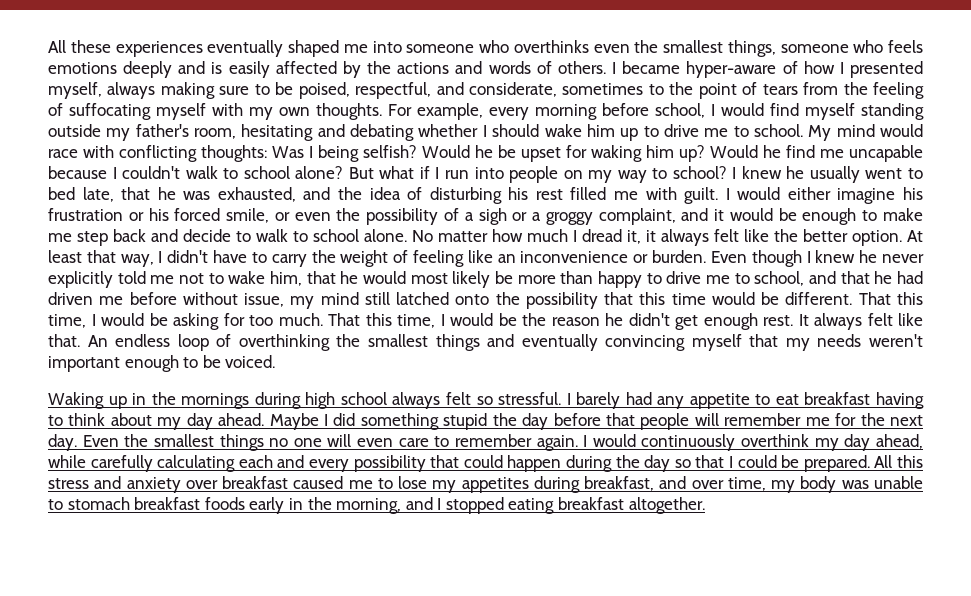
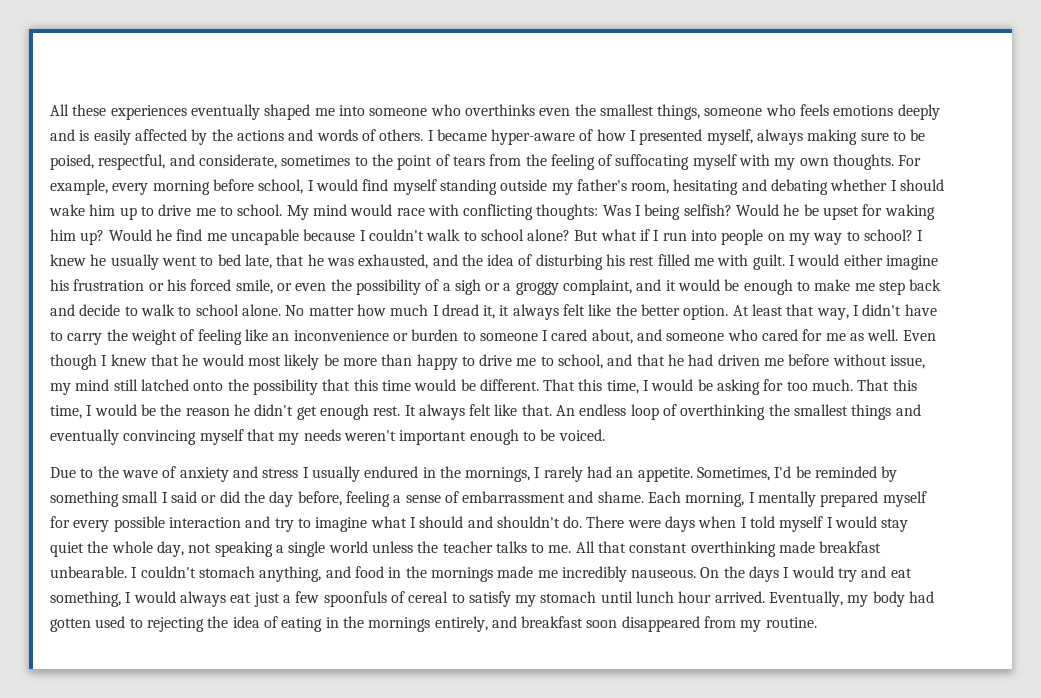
[652,250,925,267] [48,271,302,288] burden. Even though I knew he never explicitly told me not to wake him, -> [411,329,936,344] [50,354,147,370] burden to someone I cared about, and someone who cared for me as well. Even though I knew
[48,392,924,409] [48,413,924,430] [48,434,924,451] [48,455,924,472] [48,476,924,493] [48,497,705,514] Waking up in the mornings during high school always felt so stressful. I barely had any appetite to eat breakfast having to think about my day ahead. Maybe I did something stupid the day before that people will remember me for the next day. Even the smallest things no one will even care to remember again. I would continuously overthink my day ahead, while carefully calculating each and every possibility that could happen during the day so that I could be prepared. All this stress and anxiety over breakfast caused me to lose my appetites during breakfast, and over time, my body was unable to stomach breakfast foods early in the morning, and I stopped eating breakfast altogether. -> [50,466,898,482] [50,491,927,507] [50,516,909,532] [50,541,882,557] [50,566,912,582] [50,591,935,607] [50,616,817,632] Due to the wave of anxiety and stress I usually endured in the mornings, I rarely had an appetite. Sometimes, I'd be reminded by something small I said or did the day before, feeling a sense of embarrassment and shame. Each morning, I mentally prepared myself for every possible interaction and try to imagine what I should and shouldn't do. There were days when I told myself I would stay quiet the whole day, not speaking a single world unless the teacher talks to me. All that constant overthinking made breakfast unbearable. I couldn't stomach anything, and food in the mornings made me incredibly nauseous. On the days I would try and eat something, I would always eat just a few spoonfuls of cereal to satisfy my stomach until lunch hour arrived. Eventually, my body had gotten used to rejecting the idea of eating in the mornings entirely, and breakfast soon disappeared from my routine.

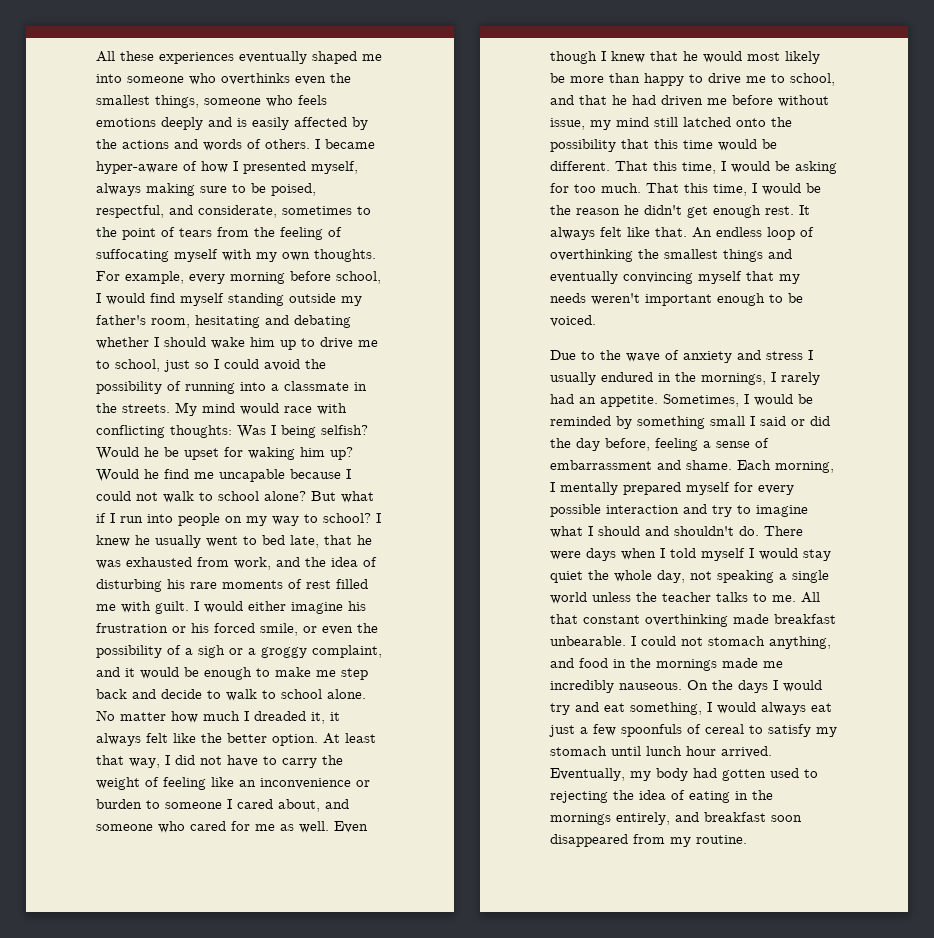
[237,204,283,216] school. -> [115,359,326,372] [96,381,367,394] [96,403,170,413] school, just so I could avoid the possibility of running into a classmate in the streets.
[368,229,424,241] couldn't -> [96,491,158,501] could not
[358,254,429,269] exhausted, -> [126,557,271,570] exhausted from work,
(626, 260) none -> [190,579,302,589] rare moments of
[441,304,479,316] dread -> [254,711,306,721] dreaded
[862,304,902,316] didn't -> [175,755,222,765] did not
[774,466,792,478] I'd -> [744,394,793,406] I would
[140,566,196,578] couldn't -> [641,636,703,646] could not

